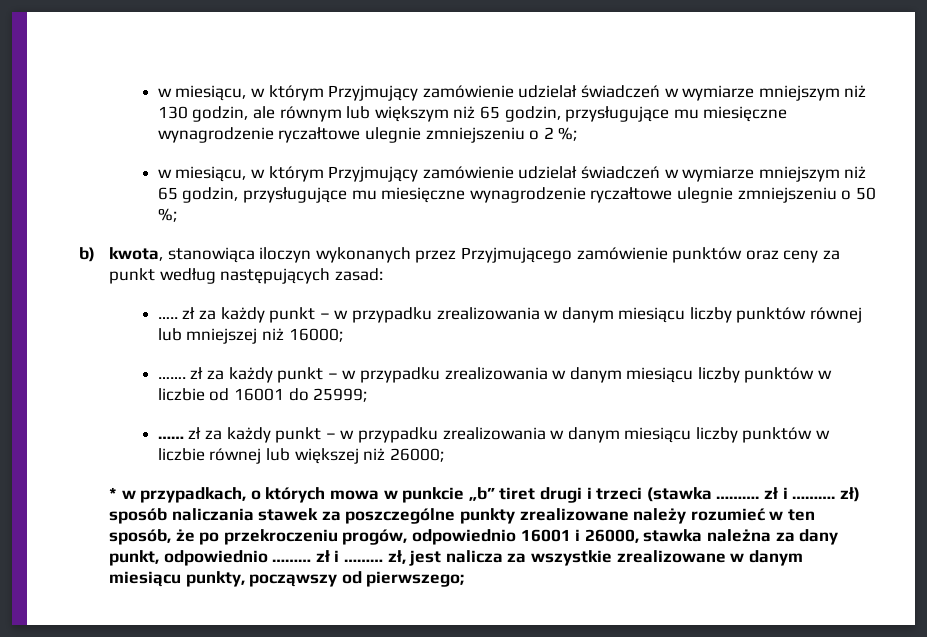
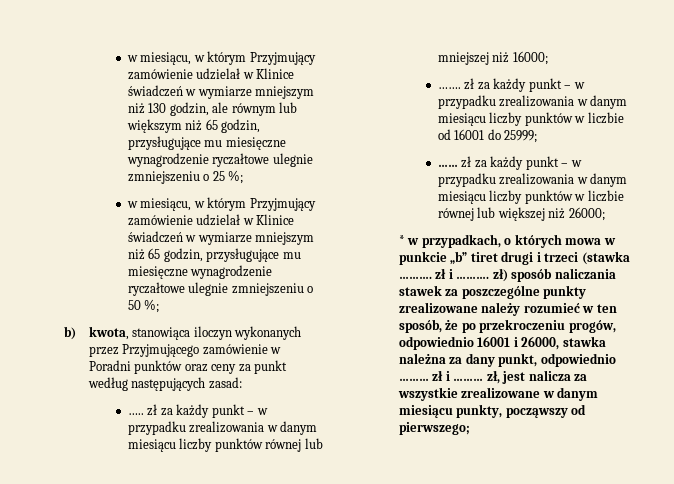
[157,85,578,101] w miesiącu, w którym Przyjmujący zamówienie udzielał -> [126,51,316,65] [127,68,295,80] w miesiącu, w którym Przyjmujący zamówienie udzielał w Klinice
[543,127,554,139] 2 -> [212,171,225,181] 25
(578, 172) none -> [242,214,295,225] w Klinice
(668, 253) none -> [270,347,282,354] [88,360,131,371] w Poradni

